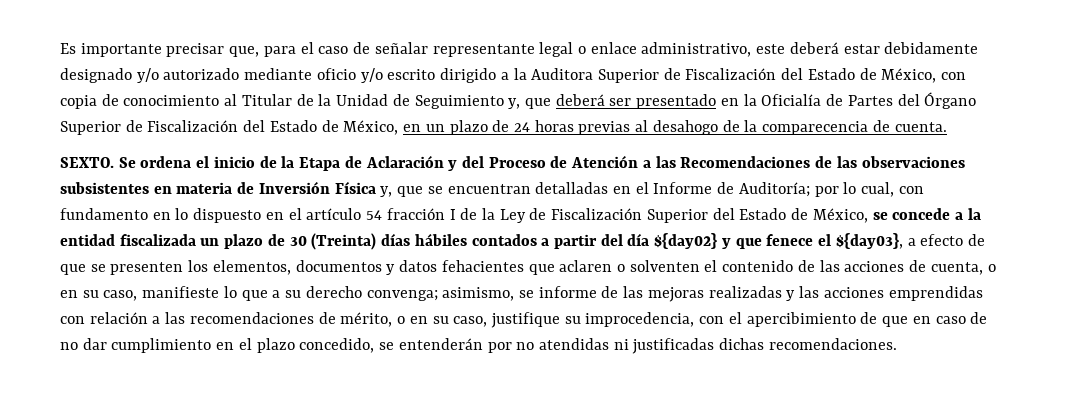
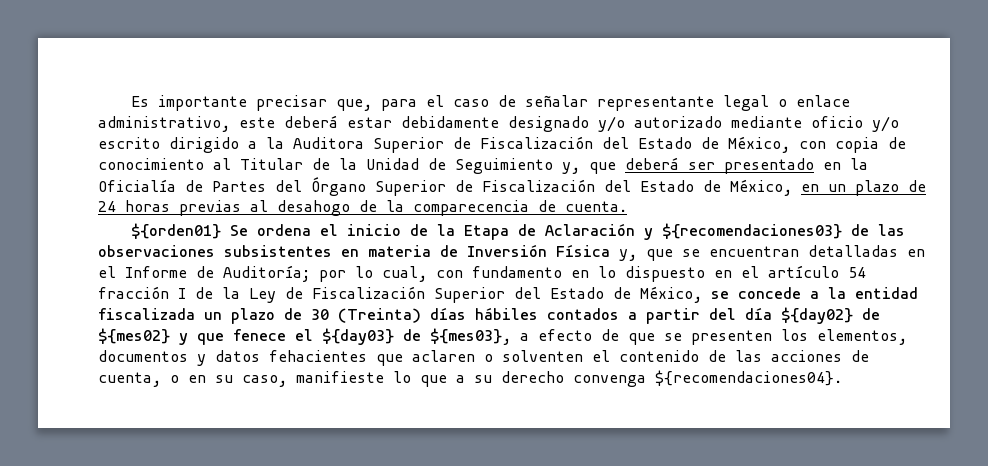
[60,157,114,168] SEXTO. -> [131,223,222,239] ${orden01}
[461,155,811,168] del Proceso de Atención a las Recomendaciones -> [662,223,843,239] ${recomendaciones03}
(718, 241) none -> [862,308,880,320] [98,328,170,344] de ${mes02}
[835,233,903,249] ${day03}, -> [322,328,511,345] ${day03} de ${mes03},
[366,286,983,302] [60,312,988,328] [60,338,897,354] convenga; asimismo, se informe de las mejoras realizadas y las acciones emprendidas con relación a las recomendaciones de mérito, o en su caso, justifique su improcedencia, con el apercibimiento de que en caso de no dar cumplimiento en el plazo concedido, se entenderán por no atendidas ni justificadas dichas recomendaciones. -> [573,370,842,387] convenga ${recomendaciones04}.

